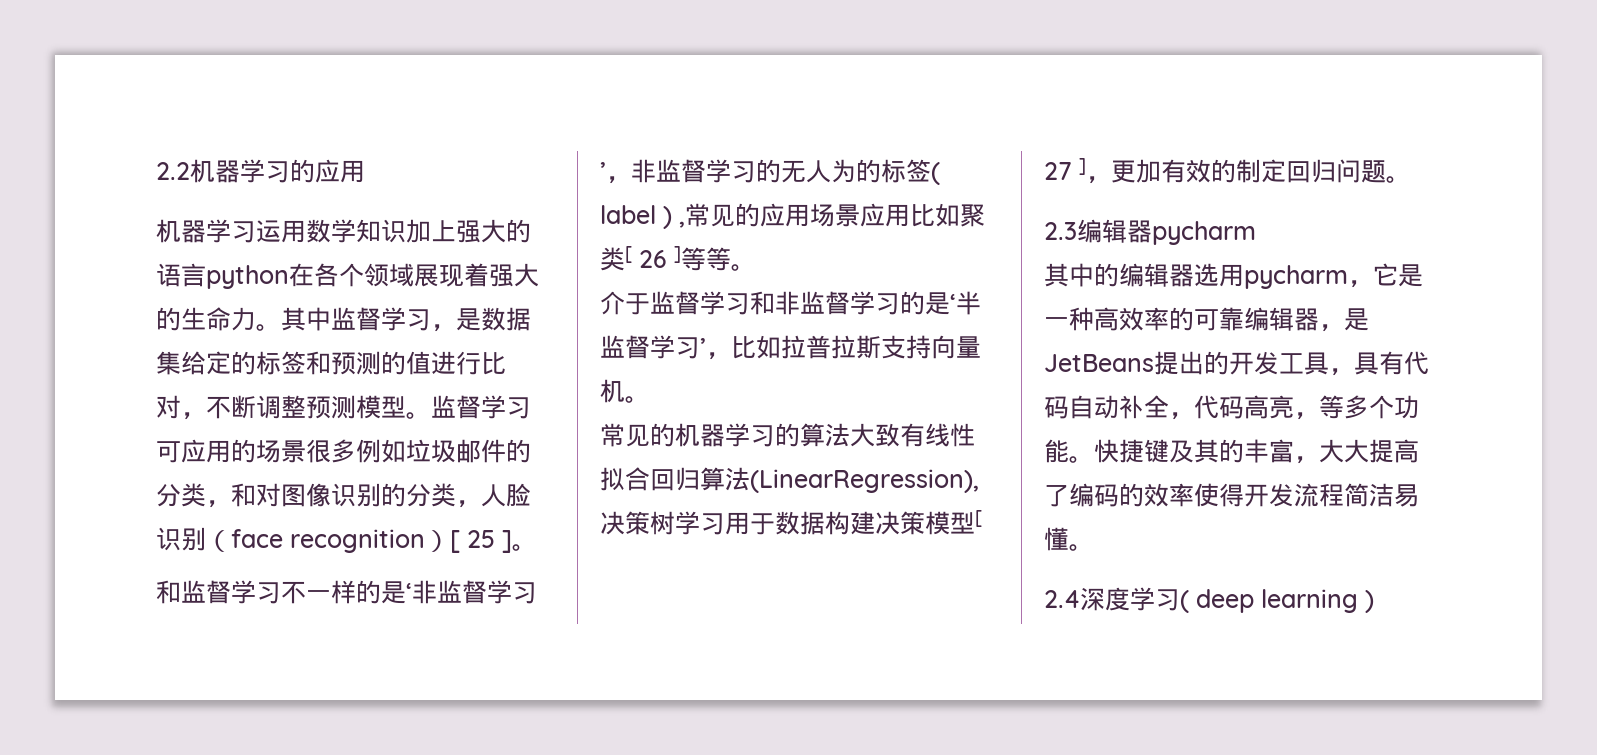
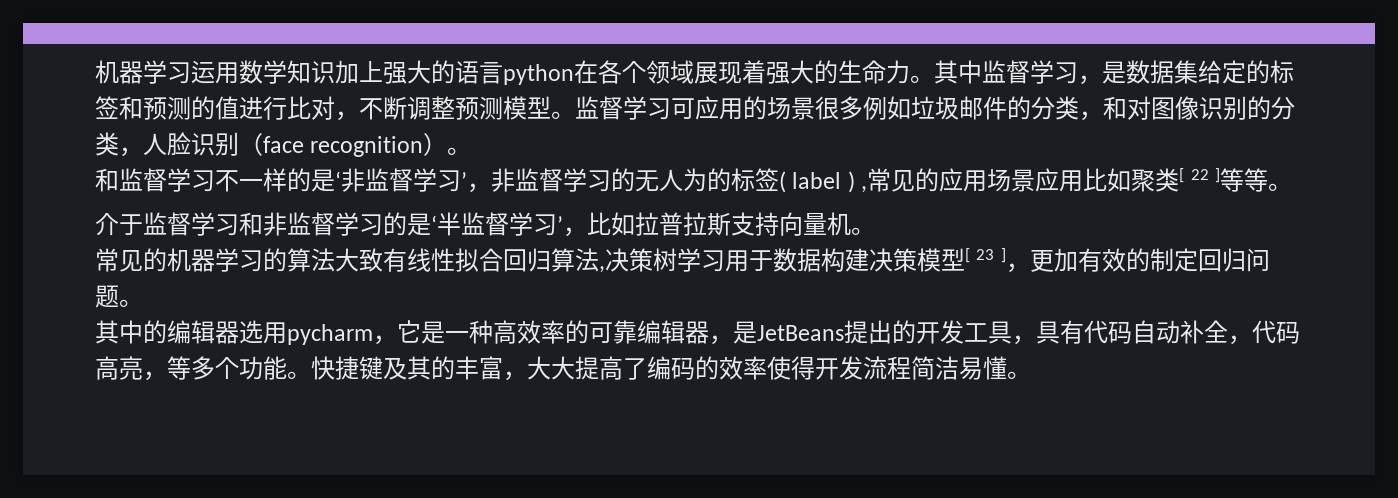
[156,159,365,183] 2.2机器学习的应用 // -> (95, 72) none
[450,530,512,553] [ 25 ] -> (448, 144) none
[639,250,667,268] 26 -> [1190,169,1209,180] 22
[750,469,979,493] (LinearRegression), -> [599,266,605,273] ,
[1044,162,1072,180] 27 -> [976,249,995,260] 23
[1044,219,1256,245] // 2.3编辑器pycharm -> (143, 303) none
[1044,587,1374,613] // 2.4深度学习( deep learning ) -> (1031, 375) none

